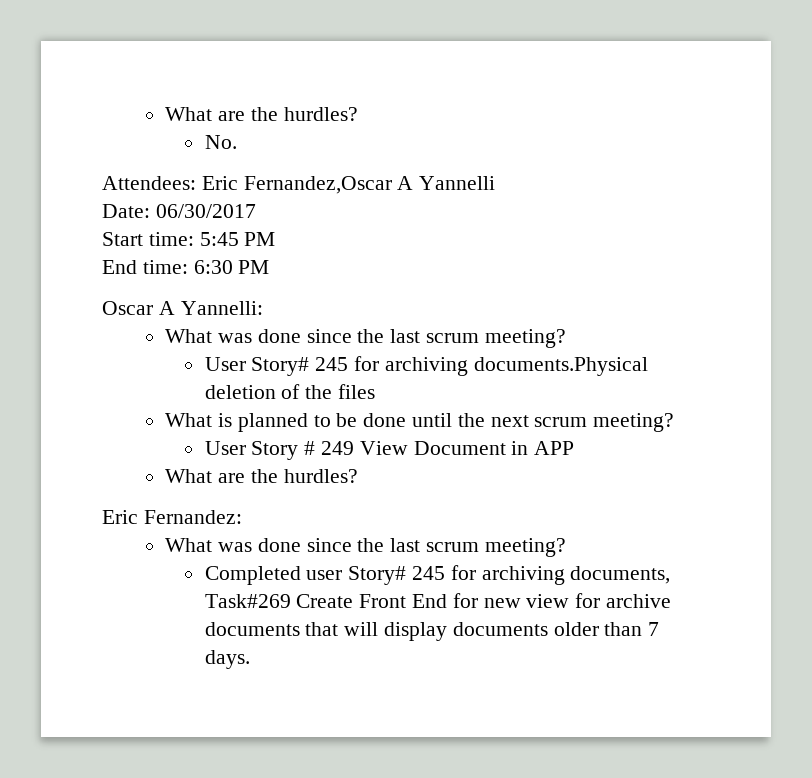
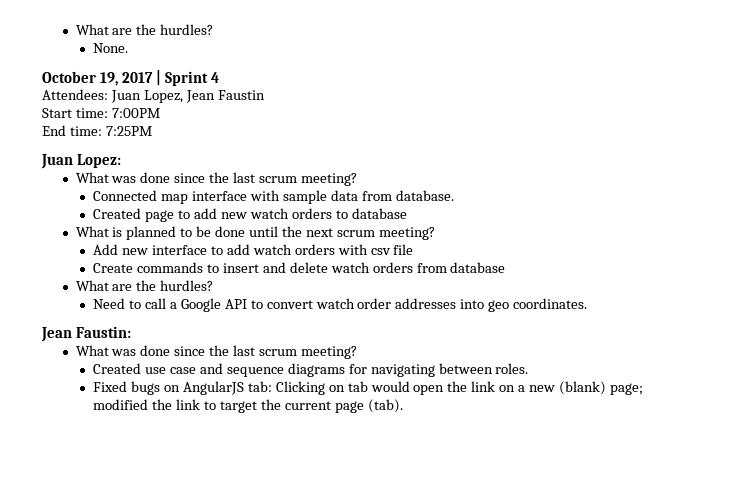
[165,107,358,121] [204,135,237,149] [102,176,496,194] [102,204,256,218] What are the hurdles? // No. // Attendees: Eric Fernandez,Oscar A Yannelli // Date: 06/30/2017 -> [75,24,214,35] [93,43,129,53] [42,70,219,86] [42,89,265,103] What are the hurdles? // None. // October 19, 2017 | Sprint 4 // Attendees: Juan Lopez, Jean Faustin
[199,232,276,246] 5:45 PM -> [111,108,160,118] 7:00PM
[193,260,270,274] [102,301,263,315] [165,329,566,348] [204,356,648,376] [204,384,376,399] 6:30 PM // Oscar A Yannelli: // What was done since the last scrum meeting? // User Story# 245 for archiving documents.Physical deletion of the files -> [105,126,152,136] [41,154,121,169] [75,172,357,186] [93,190,454,204] [93,208,407,222] 7:25PM // Juan Lopez: // What was done since the last scrum meeting? // Connected map interface with sample data from database. // Created page to add new watch orders to database
[204,441,575,460] [165,469,358,483] [102,510,242,524] [165,538,566,557] [204,565,671,585] [204,593,672,608] [204,622,660,641] [204,650,250,669] User Story # 249 View Document in APP // What are the hurdles? // Eric Fernandez: // What was done since the last scrum meeting? // Completed user Story# 245 for archiving documents, Task#269 Create Front End for new view for archive documents that will display documents older than 7 days. -> [93,244,414,255] [93,262,506,273] [75,280,214,291] [93,298,588,312] [41,326,131,342] [75,345,357,359] [93,363,529,377] [93,381,643,395] [93,399,403,413] Add new interface to add watch orders with csv file // Create commands to insert and delete watch orders from database // What are the hurdles? // Need to call a Google API to convert watch order addresses into geo coordinates. // Jean Faustin: // What was done since the last scrum meeting? // Created use case and sequence diagrams for navigating between roles. // Fixed bugs on AngularJS tab: Clicking on tab would open the link on a new (blank) page; modified the link to target the current page (tab).

